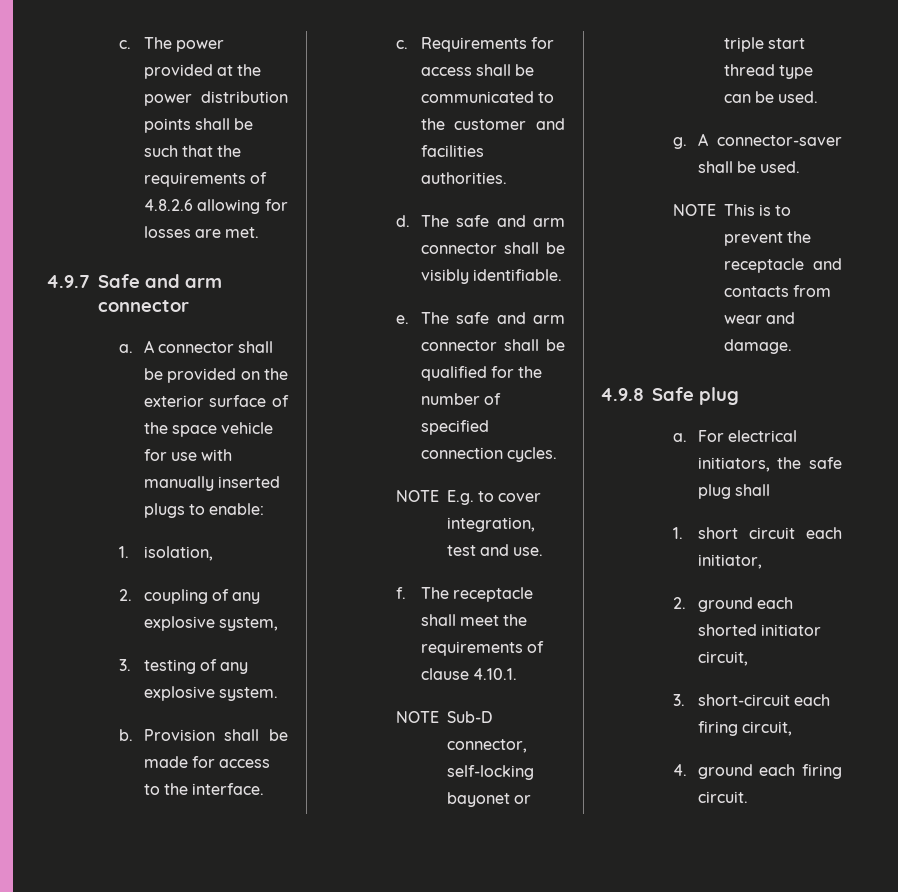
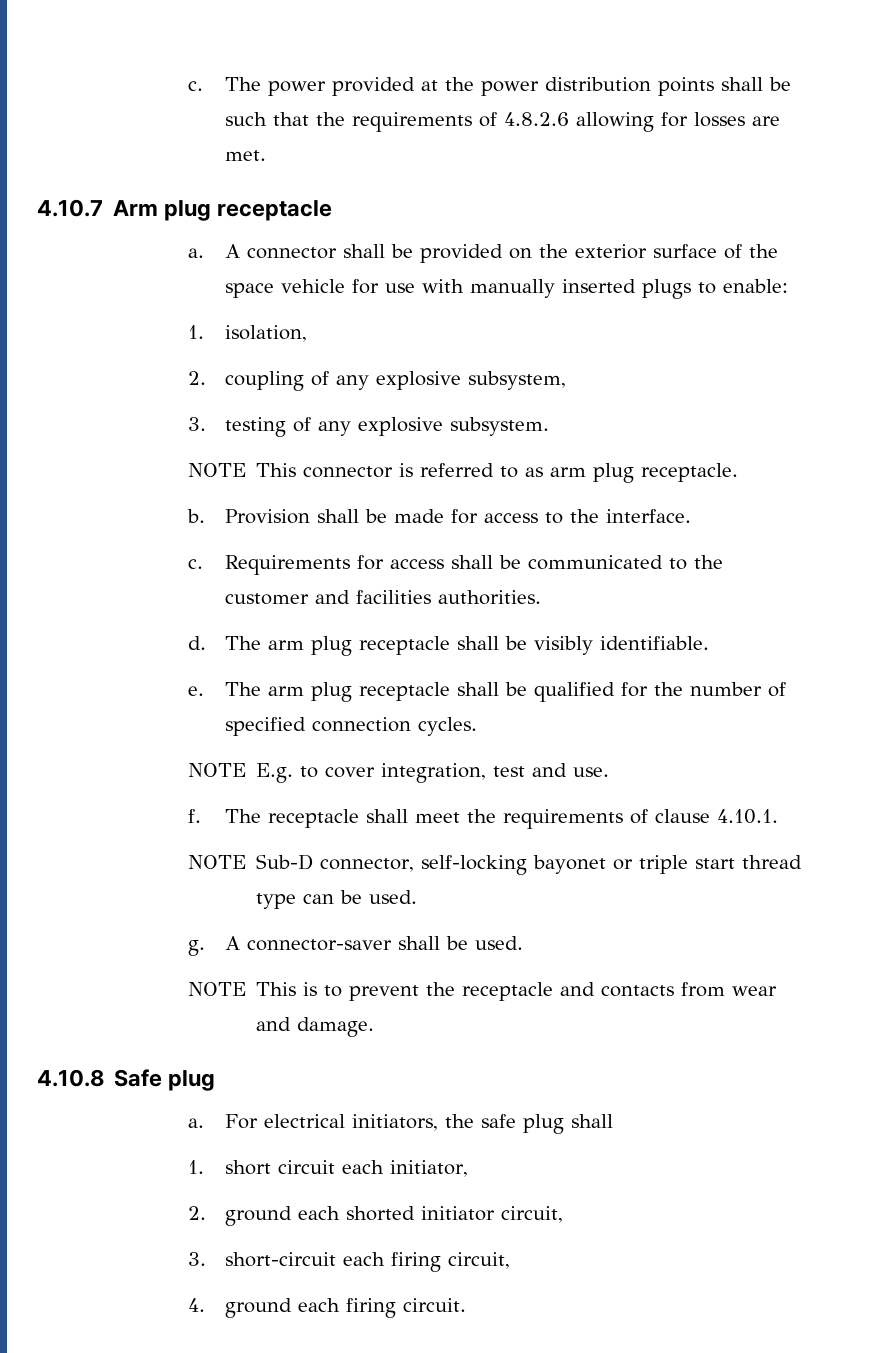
[46,274,222,288] [98,300,189,312] 4.9.7 Safe and arm connector -> [37,199,333,221] 4.10.7 Arm plug receptacle
[218,617,278,631] system, -> [468,371,567,390] subsystem,
[218,687,278,701] system. -> [450,417,550,436] [187,463,738,483] subsystem. // NOTE This connector is referred to as arm plug receptacle.
[456,215,565,227] [420,243,497,254] safe and arm connector -> [268,636,451,656] arm plug receptacle
[456,312,565,324] [420,340,497,351] safe and arm connector -> [268,682,451,702] arm plug receptacle
[600,388,644,401] 4.9.8 -> [37,1069,104,1087] 4.10.8

